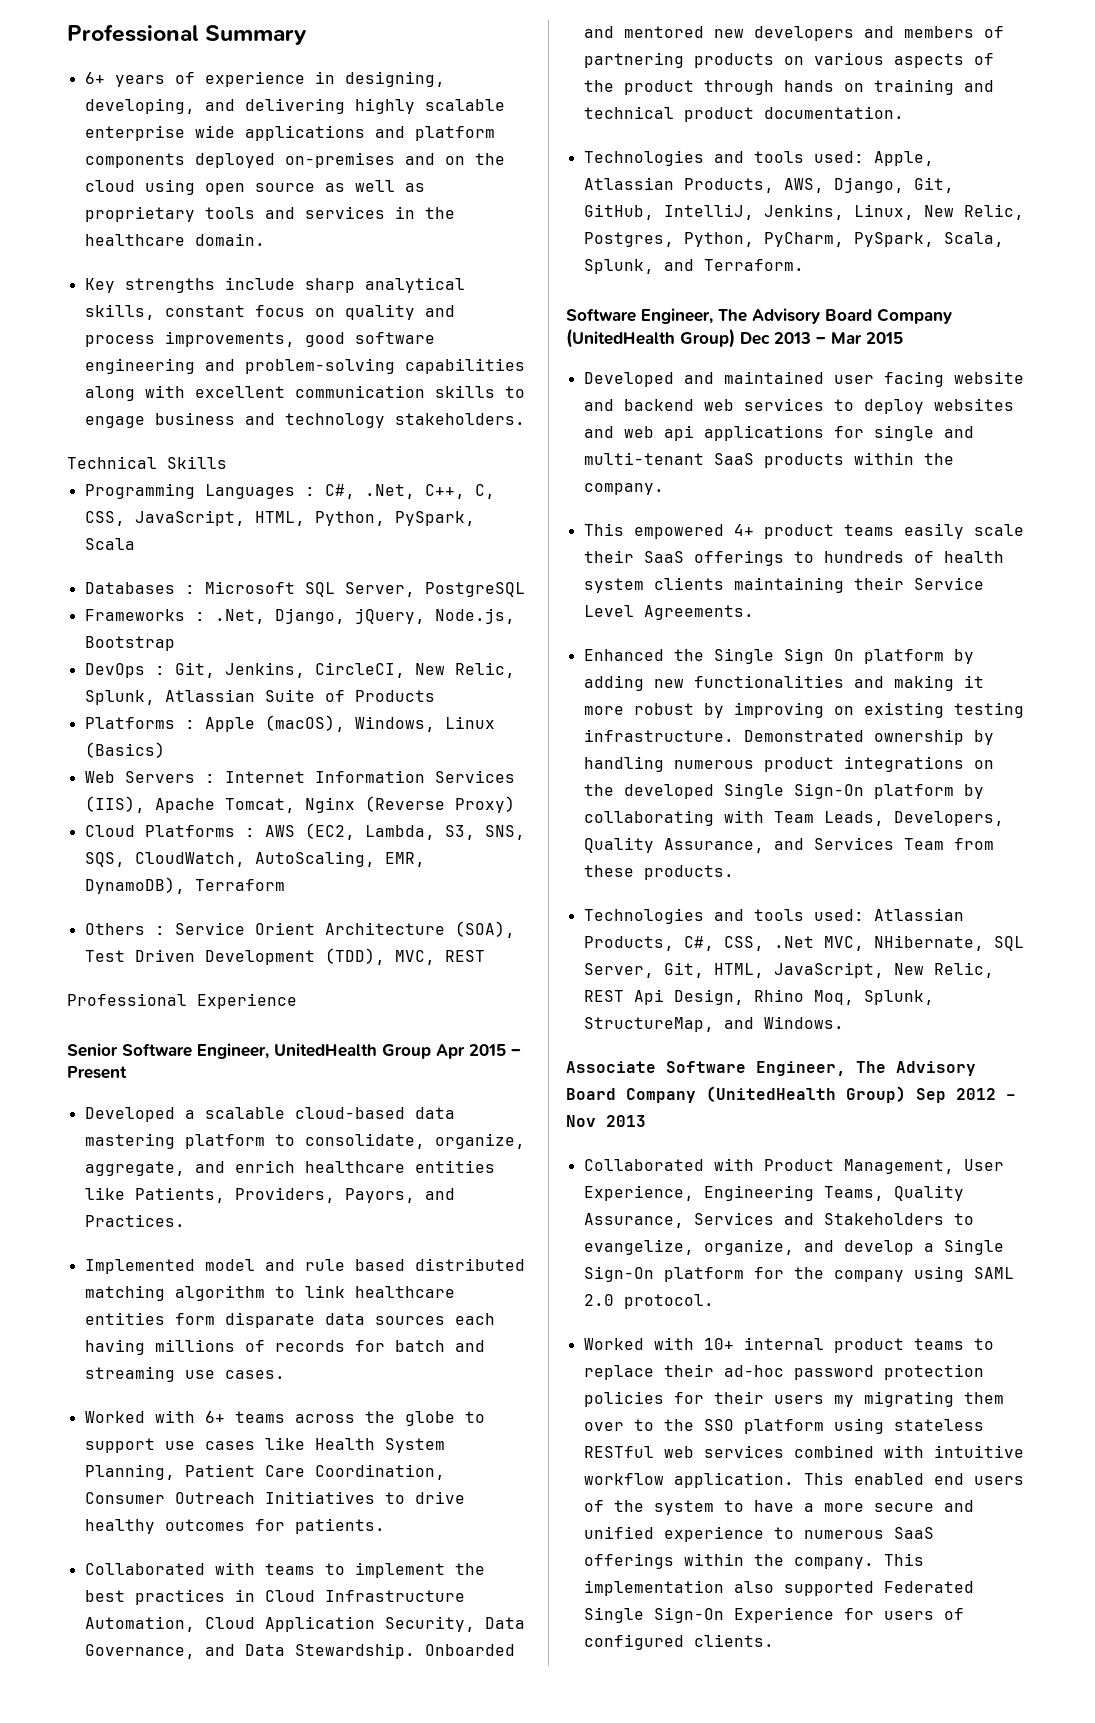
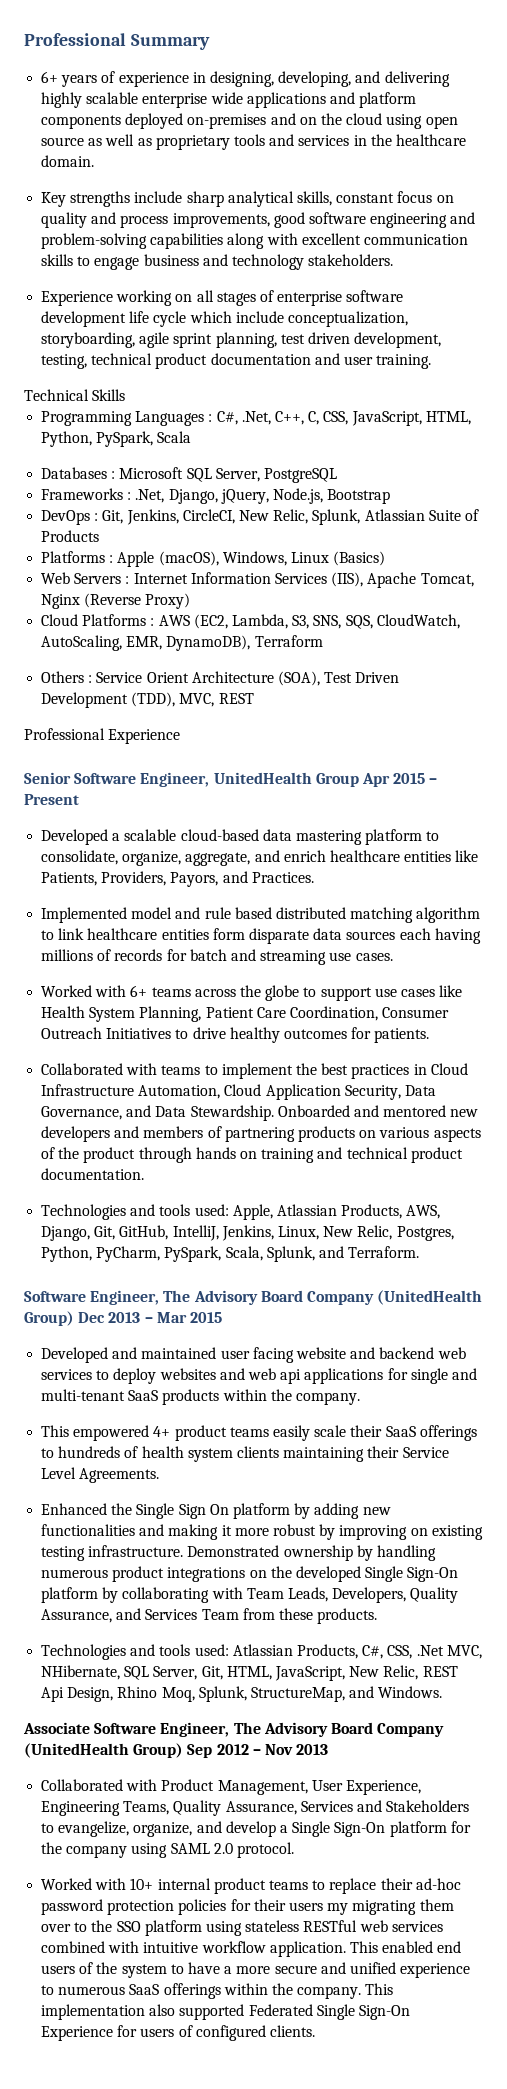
(525, 419) none -> [41,290,404,306] [41,311,408,327] [41,332,442,348] [41,353,432,369] // Experience working on all stages of enterprise software development life cycle which include conceptualization, storyboarding, agile sprint planning, test driven development, testing, technical product documentation and user training.

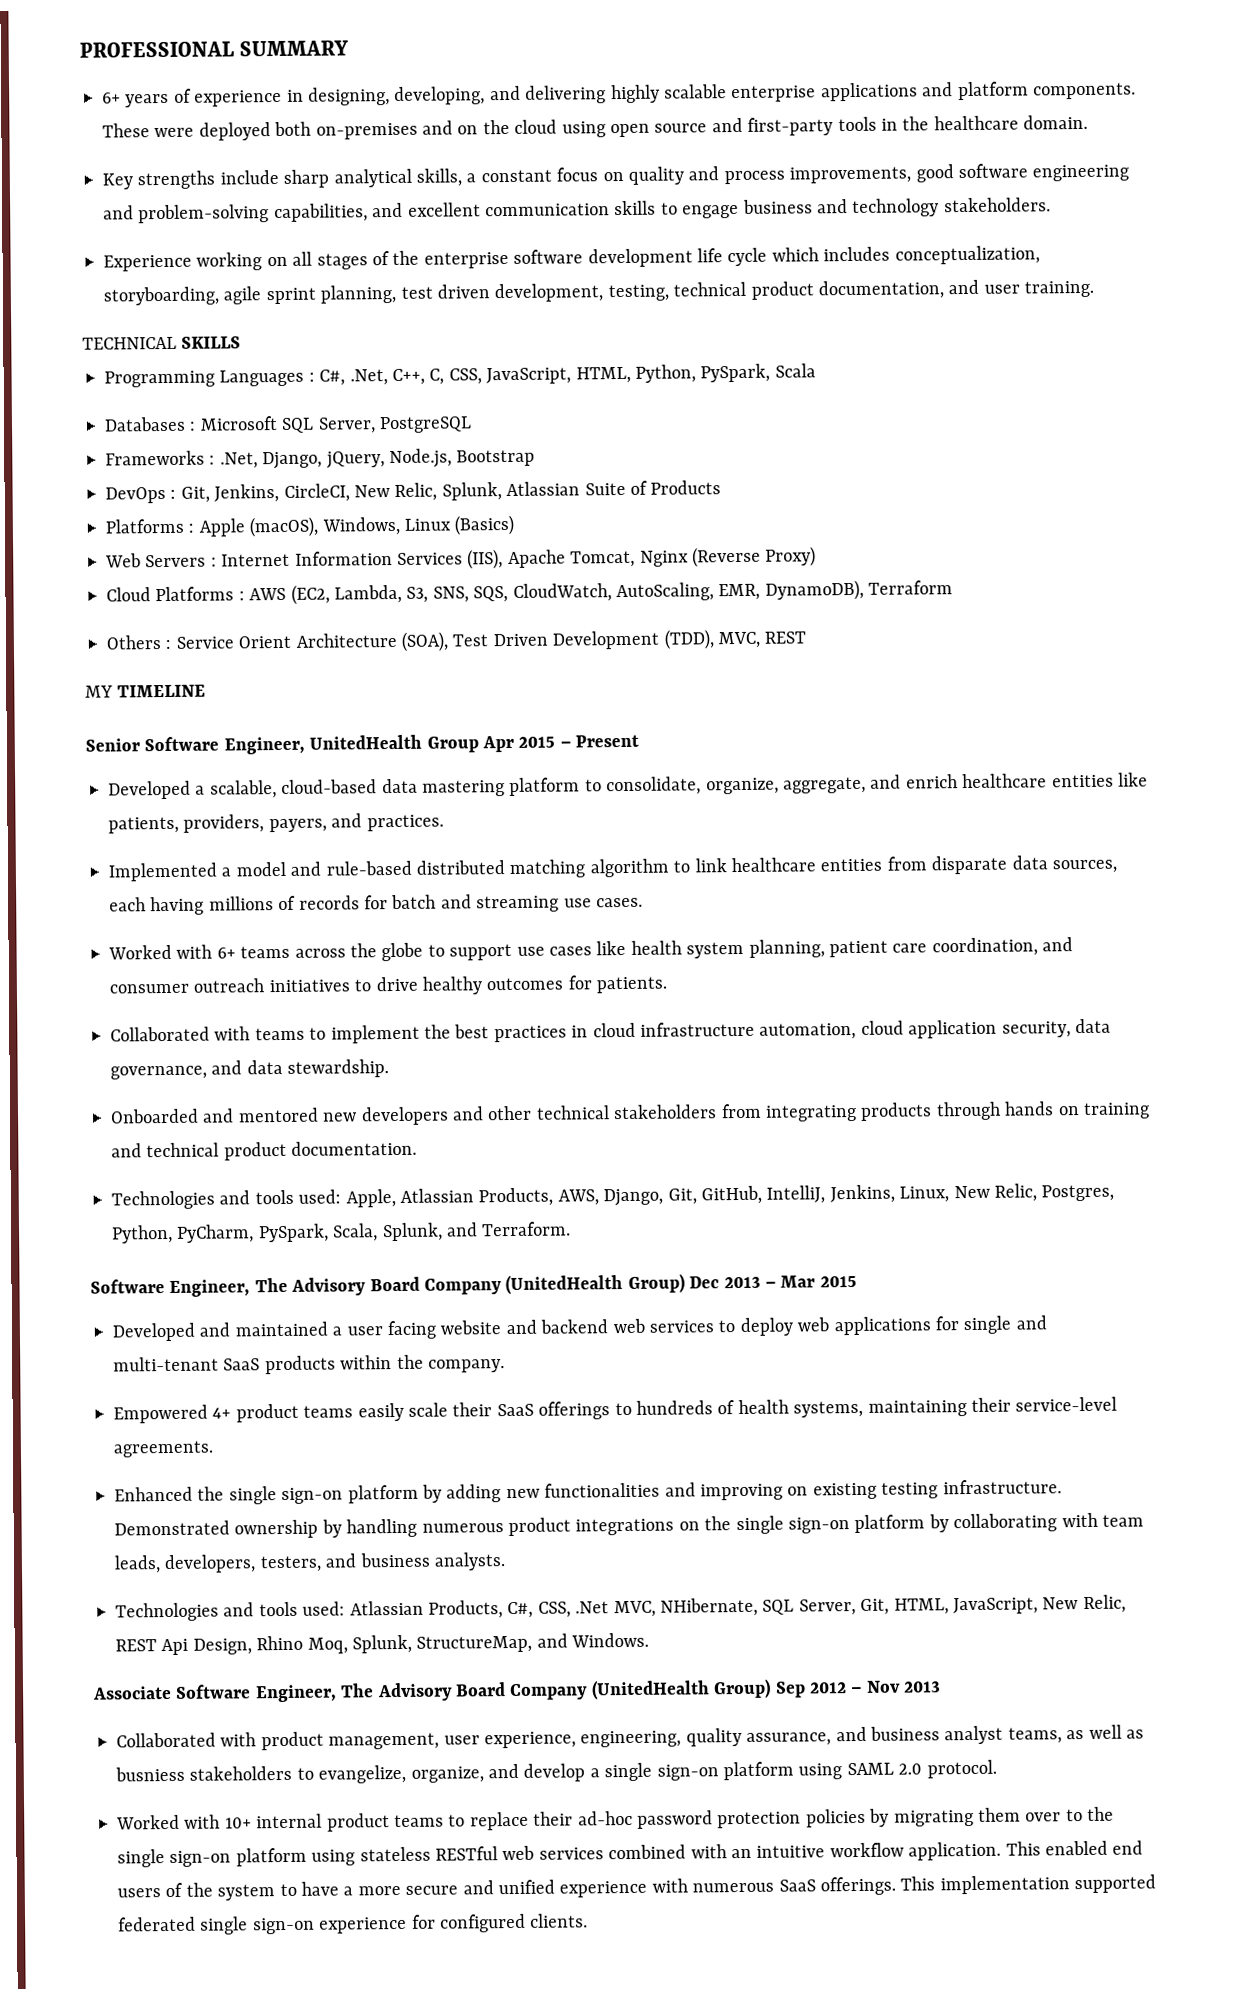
[24,33,210,50] Professional Summary -> [79,40,350,58] PROFESSIONAL SUMMARY
[210,92,243,104] wide -> (817, 94) none
[41,113,184,129] components deployed -> [1032,82,1136,100] [102,121,312,141] components. These were deployed both
[88,134,350,150] as well as proprietary tools and services -> [711,116,877,136] and first-party tools
(332, 198) none -> [466,173,477,183] a
[150,233,298,249] capabilities along with -> [273,202,404,223] capabilities, and
(274, 296) none -> [392,250,420,265] the
[235,311,284,323] include -> [823,246,891,262] includes
[210,353,311,365] documentation -> [817,280,944,300] documentation,
[24,389,126,401] Technical Skills -> [82,336,242,350] TECHNICAL SKILLS
[24,728,181,744] Professional Experience -> [85,684,207,698] MY TIMELINE
[124,829,177,841] scalable -> [209,780,277,799] scalable,
[41,871,314,887] Patients, Providers, Payors, and Practices. -> [108,813,444,834] patients, providers, payers, and practices.
(128, 915) none -> [221,867,232,877] a
[204,907,272,919] rule based -> [325,860,412,876] rule-based
[212,928,245,940] form -> [886,856,927,871] from
[346,931,396,940] sources -> [1051,859,1117,874] sources,
[41,1006,450,1022] [41,1027,172,1039] Health System Planning, Patient Care Coordination, Consumer Outreach Initiatives -> [630,937,1074,959] [109,978,350,994] health system planning, patient care coordination, and consumer outreach initiatives
[430,1063,468,1075] [41,1084,436,1100] [41,1105,274,1121] Cloud Infrastructure Automation, Cloud Application Security, Data Governance, and Data Stewardship. -> [592,1018,1111,1040] [110,1059,390,1080] cloud infrastructure automation, cloud application security, data governance, and data stewardship. //
[143,1126,481,1142] [41,1147,136,1163] members of partnering products on various aspects of the product -> [487,1102,933,1122] other technical stakeholders from integrating products
(217, 1353) none -> [332,1326,343,1336] a
[159,1368,302,1384] websites and web api -> [797,1317,830,1332] web
[41,1425,150,1441] This empowered -> [113,1404,208,1424] Empowered
[187,1446,449,1462] [41,1467,160,1483] system clients maintaining their Service Level Agreements. -> [793,1396,1118,1418] [113,1440,214,1458] systems, maintaining their service-level agreements.
[136,1503,229,1519] Single Sign On -> [228,1486,344,1505] single sign-on
[168,1524,336,1540] making it more robust by -> (696, 1489) none
[295,1566,459,1582] developed Single Sign-On -> [735,1515,850,1535] single sign-on
[246,1587,459,1603] [41,1608,378,1624] Team Leads, Developers, Quality Assurance, and Services Team from these products. -> [1101,1514,1144,1527] [114,1552,506,1574] team leads, developers, testers, and business analysts.
[161,1779,421,1795] [41,1800,470,1816] Product Management, User Experience, Engineering Teams, Quality Assurance, Services and Stakeholders -> [260,1724,1144,1751] [115,1765,293,1782] product management, user experience, engineering, quality assurance, and business analyst teams, as well as busniess stakeholders
[292,1821,471,1837] [41,1842,128,1858] Single Sign-On platform for the company -> [604,1761,794,1782] single sign-on platform
[230,1899,349,1915] for their users my -> [869,1808,890,1827] by
[116,1921,141,1932] SSO -> [117,1849,232,1868] single sign-on
(140, 1947) none -> [730,1848,752,1859] an
[41,1985,55,1995] to -> [651,1878,688,1893] with
[163,1983,394,1999] [41,2004,410,2020] [41,2025,193,2041] offerings within the company. This implementation also supported Federated Single Sign-On Experience for users of -> [819,1874,1157,1896] [118,1914,436,1935] offerings. This implementation supported federated single sign-on experience for

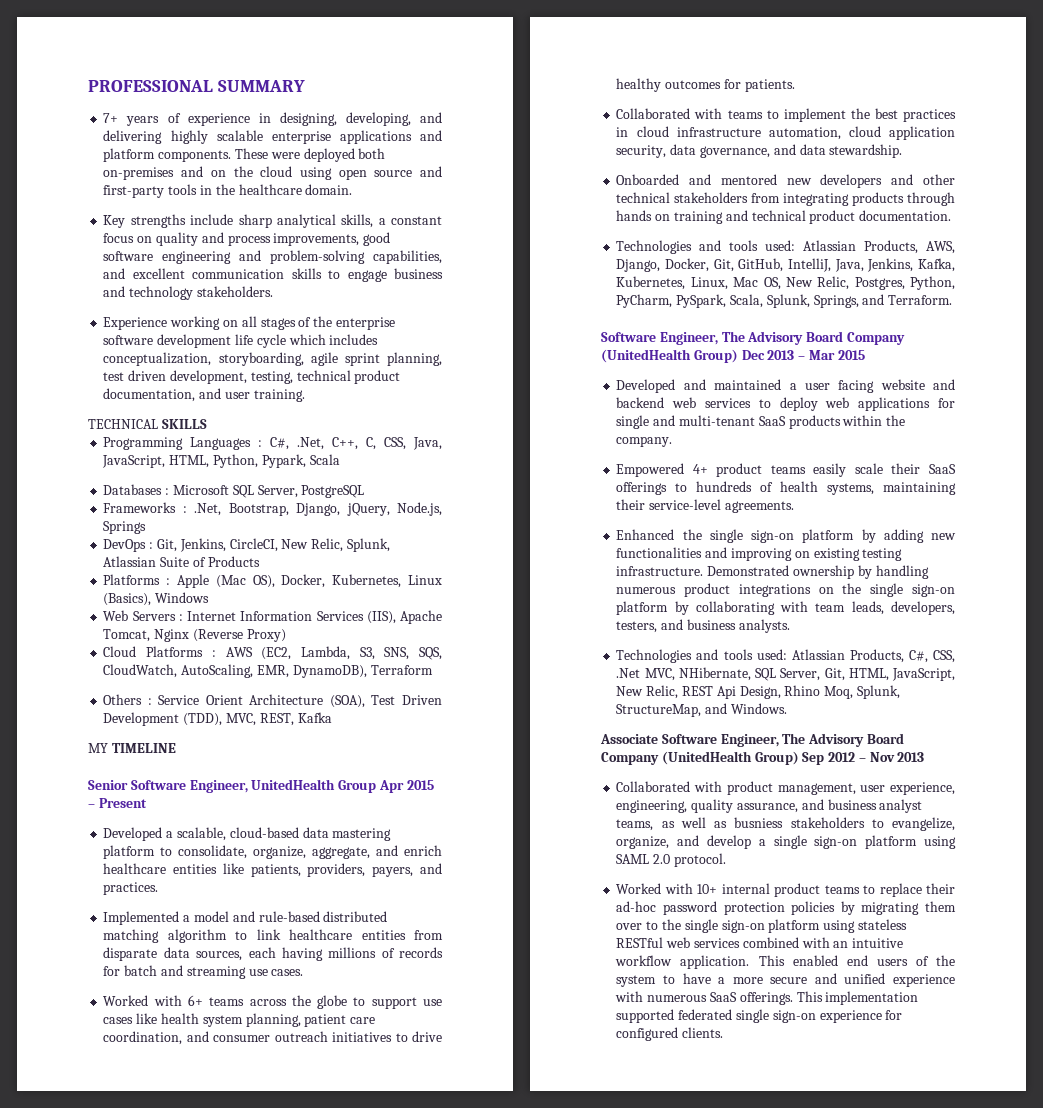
[102,92,121,104] 6+ -> [103,113,119,123] 7+
(482, 376) none -> [412,437,442,450] Java,
[700,363,771,383] PySpark, -> [261,454,306,468] Pypark,
(258, 460) none -> [228,503,289,516] Bootstrap,
[456,449,536,467] Bootstrap -> [103,521,147,534] Springs
[249,514,515,538] (macOS), Windows, Linux (Basics) -> [215,574,443,588] [103,592,210,606] (Mac OS), Docker, Kubernetes, Linux (Basics), Windows
[764,631,807,644] REST -> [259,712,332,726] REST, Kafka
[345,1188,396,1208] Apple, -> (796, 245) none
(664, 1197) none -> [665,258,710,272] Docker,
[829,1184,950,1204] Jenkins, Linux, -> [834,258,955,272] [616,276,781,290] Java, Jenkins, Kafka, Kubernetes, Linux, Mac OS,
(443, 1232) none -> [813,295,859,308] Springs,

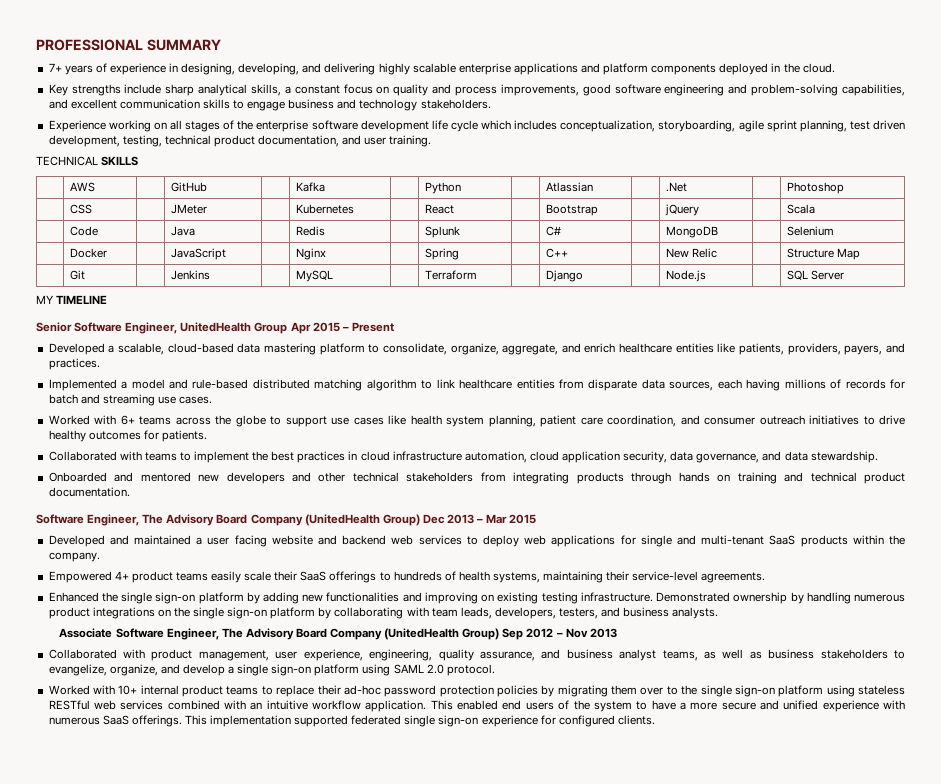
[158,148,386,162] [103,166,442,180] [103,184,353,198] components. These were deployed both on-premises and on the cloud using open source and first-party tools in the healthcare domain. -> [651,63,835,75] components deployed in the cloud.
[103,437,442,450] [102,454,340,468] [103,484,365,498] [103,502,442,516] [103,521,147,534] [103,538,390,552] [103,556,260,567] [103,574,443,588] [103,592,210,606] [103,610,443,624] [103,629,286,642] [103,646,442,660] [103,664,433,678] [103,694,443,708] [103,712,332,726] // Programming Languages : C#, .Net, C++, C, CSS, Java, JavaScript, HTML, Python, Pypark, Scala // Databases : Microsoft SQL Server, PostgreSQL // Frameworks : .Net, Bootstrap, Django, jQuery, Node.js, Springs // DevOps : Git, Jenkins, CircleCI, New Relic, Splunk, Atlassian Suite of Products // Platforms : Apple (Mac OS), Docker, Kubernetes, Linux (Basics), Windows // Web Servers : Internet Information Services (IIS), Apache Tomcat, Nginx (Reverse Proxy) // Cloud Platforms : AWS (EC2, Lambda, S3, SNS, SQS, CloudWatch, AutoScaling, EMR, DynamoDB), Terraform // Others : Service Orient Architecture (SOA), Test Driven Development (TDD), MVC, REST, Kafka -> [70,182,96,192] [171,182,208,192] [296,182,326,192] [425,182,462,194] [546,182,594,192] [666,182,688,192] [787,182,845,194] [70,204,93,214] [171,204,208,214] [296,204,355,214] [425,204,455,214] [546,204,599,216] [665,204,700,216] [787,204,816,214] [70,226,99,236] [171,226,196,236] [296,226,326,236] [425,226,461,238] [546,226,562,236] [666,226,719,238] [787,226,835,236] [70,248,108,258] [171,248,227,260] [296,248,327,260] [425,248,460,260] [546,248,569,258] [666,248,718,258] [787,248,861,260] [70,270,86,280] [171,270,211,280] [296,270,334,282] [425,270,478,280] [546,270,584,282] [666,270,707,282] [787,270,845,280] // | AWS | | GitHub | | Kafka | | Python | | Atlassian | | .Net | | Photoshop // | CSS | | JMeter | | Kubernetes | | React | | Bootstrap | | jQuery | | Scala // | Code | | Java | | Redis | | Splunk | | C# | | MongoDB | | Selenium // | Docker | | JavaScript | | Nginx | | Spring | | C++ | | New Relic | | Structure Map // | Git | | Jenkins | | MySQL | | Terraform | | Django | | Node.js | | SQL Server
[616,240,955,254] [616,258,955,272] [616,276,955,290] [616,294,953,308] // Technologies and tools used: Atlassian Products, AWS, Django, Docker, Git, GitHub, IntelliJ, Java, Jenkins, Kafka, Kubernetes, Linux, Mac OS, New Relic, Postgres, Python, PyCharm, PySpark, Scala, Splunk, Springs, and Terraform. -> (130, 492) none
[616,649,955,663] [616,667,955,681] [616,685,900,699] [616,703,787,717] // Technologies and tools used: Atlassian Products, C#, CSS, .Net MVC, NHibernate, SQL Server, Git, HTML, JavaScript, New Relic, REST Api Design, Rhino Moq, Splunk, StructureMap, and Windows. -> (719, 613) none
[734,817,784,828] busniess -> [768,649,815,659] business

